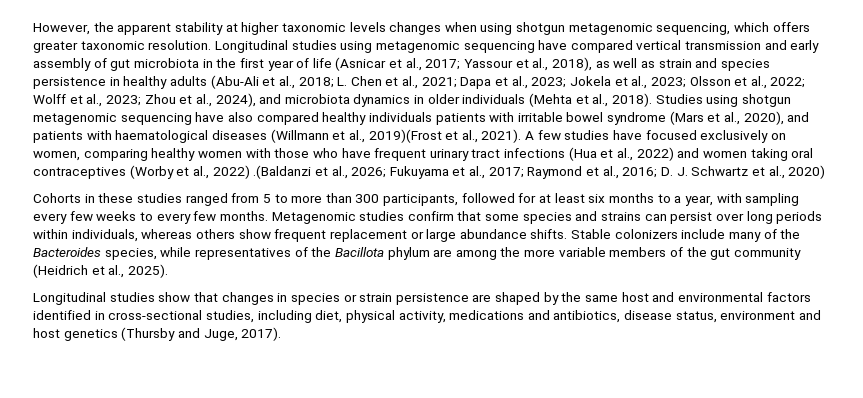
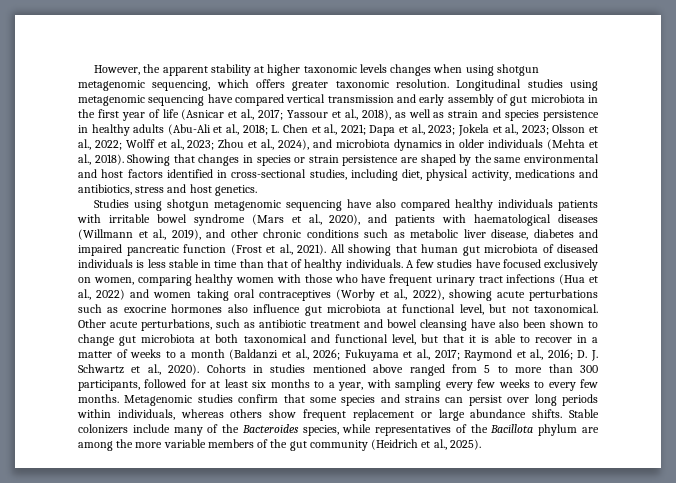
(652, 100) none -> [127,154,600,166] [78,169,598,181] [78,184,257,196] Showing that changes in species or strain persistence are shaped by the same environmental and host factors identified in cross-sectional studies, including diet, physical activity, medications and antibiotics, stress and host genetics. //
[368,129,522,143] 2019)(Frost et al., 2021). -> [171,229,598,240] [78,244,598,256] [78,259,403,271] 2019), and other chronic conditions such as metabolic liver disease, diabetes and impaired pancreatic function (Frost et al., 2021). All showing that human gut microbiota of diseased individuals is less stable in time than that of healthy individuals.
[212,165,312,179] 2022) .(Baldanzi -> [412,289,598,301] [78,304,598,316] [78,319,598,331] [78,334,598,346] [78,349,279,360] 2022), showing acute perturbations such as exocrine hormones also influence gut microbiota at functional level, but not taxonomical. Other acute perturbations, such as antibiotic treatment and bowel cleansing have also been shown to change gut microbiota at both taxonomical and functional level, but that it is able to recover in a matter of weeks to a month (Baldanzi
[788,165,826,179] 2020) // -> [168,364,200,375] 2020).
[98,193,182,203] these studies -> [270,364,404,373] studies mentioned above
[33,292,811,305] [33,310,822,323] [33,327,282,341] // Longitudinal studies show that changes in species or strain persistence are shaped by the same host and environmental factors identified in cross-sectional studies, including diet, physical activity, medications and antibiotics, disease status, environment and host genetics (Thursby and Juge, 2017). -> (481, 444) none

